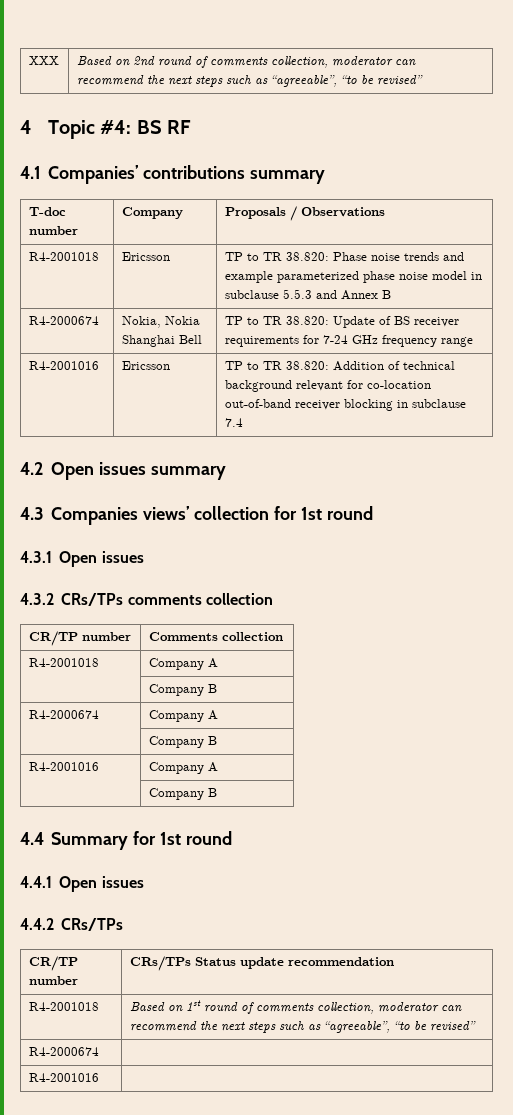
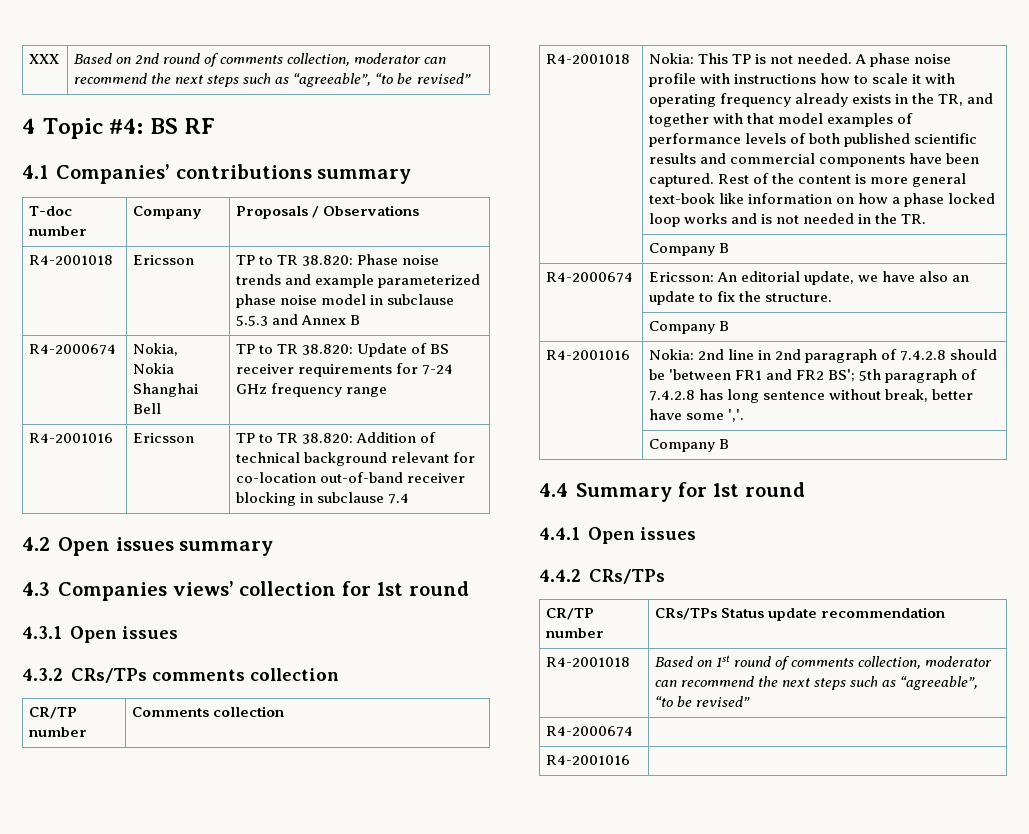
[148,658,218,670] [148,684,217,696] [28,710,99,719] [148,710,218,722] [148,736,217,748] [28,762,99,771] [148,762,218,774] Company A // | Company B // R4-2000674 | Company A // | Company B // R4-2001016 | Company A -> [649,53,952,67] [649,73,956,87] [649,93,994,107] [649,113,914,127] [649,133,978,147] [649,153,980,167] [649,173,967,187] [649,193,996,207] [649,213,927,227] [649,243,730,256] [546,272,634,283] [649,271,970,285] [649,291,833,305] [649,321,730,334] [546,350,631,360] [649,349,998,363] [649,369,978,383] [649,389,974,403] [649,409,745,422] Nokia: This TP is not needed. A phase noise profile with instructions how to scale it with operating frequency already exists in the TR, and together with that model examples of performance levels of both published scientific results and commercial components have been captured. Rest of the content is more general text-book like information on how a phase locked loop works and is not needed in the TR. // | Company B // R4-2000674 | Ericsson: An editorial update, we have also an update to fix the structure. // | Company B // R4-2001016 | Nokia: 2nd line in 2nd paragraph of 7.4.2.8 should be 'between FR1 and FR2 BS'; 5th paragraph of 7.4.2.8 has long sentence without break, better have some ','.

